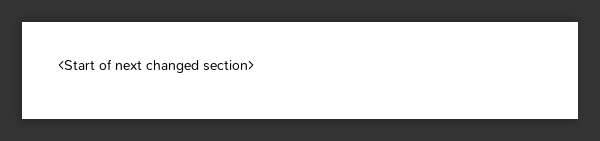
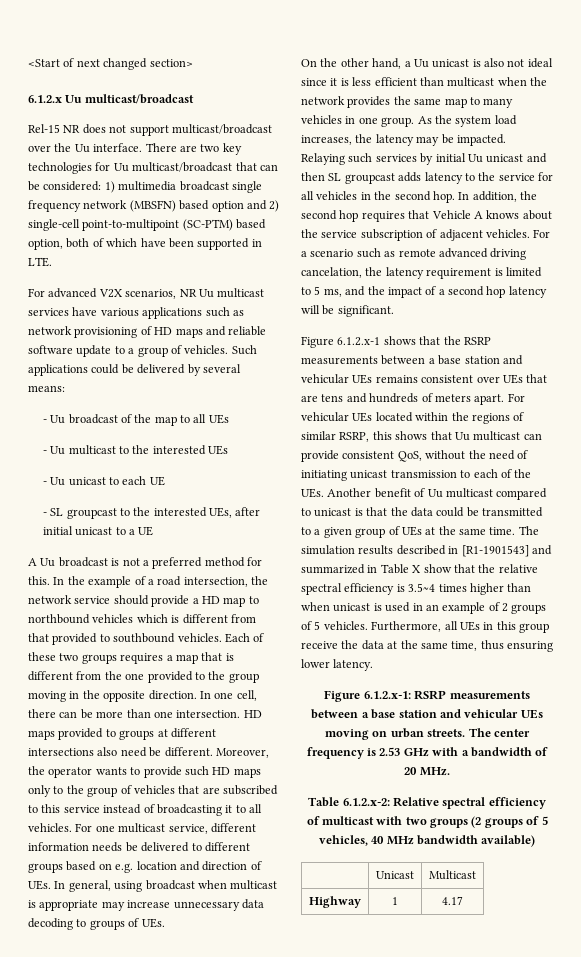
(254, 65) none -> [28,94,194,104] [28,124,272,136] [28,143,242,155] [28,162,278,174] [28,181,262,193] [28,200,280,212] [28,219,267,231] [28,238,262,250] [28,257,52,267] [28,288,265,299] [28,307,244,319] [28,326,267,338] [28,345,257,357] [28,364,241,376] [28,385,65,392] [42,414,229,426] [42,445,229,455] [42,476,165,486] [42,507,261,519] [42,526,154,536] [28,557,262,569] [28,576,268,588] [28,595,259,607] [28,614,256,624] [28,633,265,645] [28,652,234,664] [28,671,259,683] [28,690,257,702] [28,709,262,719] [28,728,216,740] [28,747,269,758] [28,766,261,778] [28,785,278,797] [28,804,262,816] [28,823,256,834] [28,842,250,852] [28,861,262,873] [28,880,278,892] [28,899,264,911] [28,918,165,930] [301,58,553,69] [301,77,547,87] [301,96,514,108] [301,115,517,127] [301,134,506,146] [301,153,547,165] [301,172,553,184] [301,191,537,203] [301,210,552,222] [301,229,551,241] [301,248,527,260] [301,267,542,279] [301,286,547,298] [301,305,394,317] [301,336,491,348] [301,355,523,365] [301,374,548,384] [301,393,525,405] [301,412,525,424] [301,431,542,442] [301,450,529,462] [301,469,532,481] [301,488,548,500] [301,507,543,517] [301,526,539,538] [301,545,552,557] [301,564,538,574] [301,583,532,595] [301,602,547,614] [301,621,549,633] [301,640,553,652] [301,659,374,671] [324,690,530,702] [311,709,543,719] [325,728,530,740] [306,747,549,759] [404,767,450,776] [308,797,546,809] [306,816,548,828] [318,835,536,847] [376,871,414,879] [429,870,476,880] [309,896,361,908] [392,897,398,905] [442,896,463,905] // 6.1.2.x Uu multicast/broadcast // Rel-15 NR does not support multicast/broadcast over the Uu interface. There are two key technologies for Uu multicast/broadcast that can be considered: 1) multimedia broadcast single frequency network (MBSFN) based option and 2) single-cell point-to-multipoint (SC-PTM) based option, both of which have been supported in LTE. // For advanced V2X scenarios, NR Uu multicast services have various applications such as network provisioning of HD maps and reliable software update to a group of vehicles. Such applications could be delivered by several means: // - Uu broadcast of the map to all UEs // - Uu multicast to the interested UEs // - Uu unicast to each UE // - SL groupcast to the interested UEs, after initial unicast to a UE // A Uu broadcast is not a preferred method for this. In the example of a road intersection, the network service should provide a HD map to northbound vehicles which is different from that provided to southbound vehicles. Each of these two groups requires a map that is different from the one provided to the group moving in the opposite direction. In one cell, there can be more than one intersection. HD maps provided to groups at different intersections also need be different. Moreover, the operator wants to provide such HD maps only to the group of vehicles that are subscribed to this service instead of broadcasting it to all vehicles. For one multicast service, different information needs be delivered to different groups based on e.g. location and direction of UEs. In general, using broadcast when multicast is appropriate may increase unnecessary data decoding to groups of UEs. // On the other hand, a Uu unicast is also not ideal since it is less efficient than multicast when the network provides the same map to many vehicles in one group. As the system load increases, the latency may be impacted. Relaying such services by initial Uu unicast and then SL groupcast adds latency to the service for all vehicles in the second hop. In addition, the second hop requires that Vehicle A knows about the service subscription of adjacent vehicles. For a scenario such as remote advanced driving cancelation, the latency requirement is limited to 5 ms, and the impact of a second hop latency will be significant. // Figure 6.1.2.x-1 shows that the RSRP measurements between a base station and vehicular UEs remains consistent over UEs that are tens and hundreds of meters apart. For vehicular UEs located within the regions of similar RSRP, this shows that Uu multicast can provide consistent QoS, without the need of initiating unicast transmission to each of the UEs. Another benefit of Uu multicast compared to unicast is that the data could be transmitted to a given group of UEs at the same time. The simulation results described in [R1-1901543] and summarized in Table X show that the relative spectral efficiency is 3.5~4 times higher than when unicast is used in an example of 2 groups of 5 vehicles. Furthermore, all UEs in this group receive the data at the same time, thus ensuring lower latency. // Figure 6.1.2.x-1: RSRP measurements between a base station and vehicular UEs moving on urban streets. The center frequency is 2.53 GHz with a bandwidth of 20 MHz. // Table 6.1.2.x-2: Relative spectral efficiency of multicast with two groups (2 groups of 5 vehicles, 40 MHz bandwidth available) // | Unicast | Multicast // Highway | 1 | 4.17

